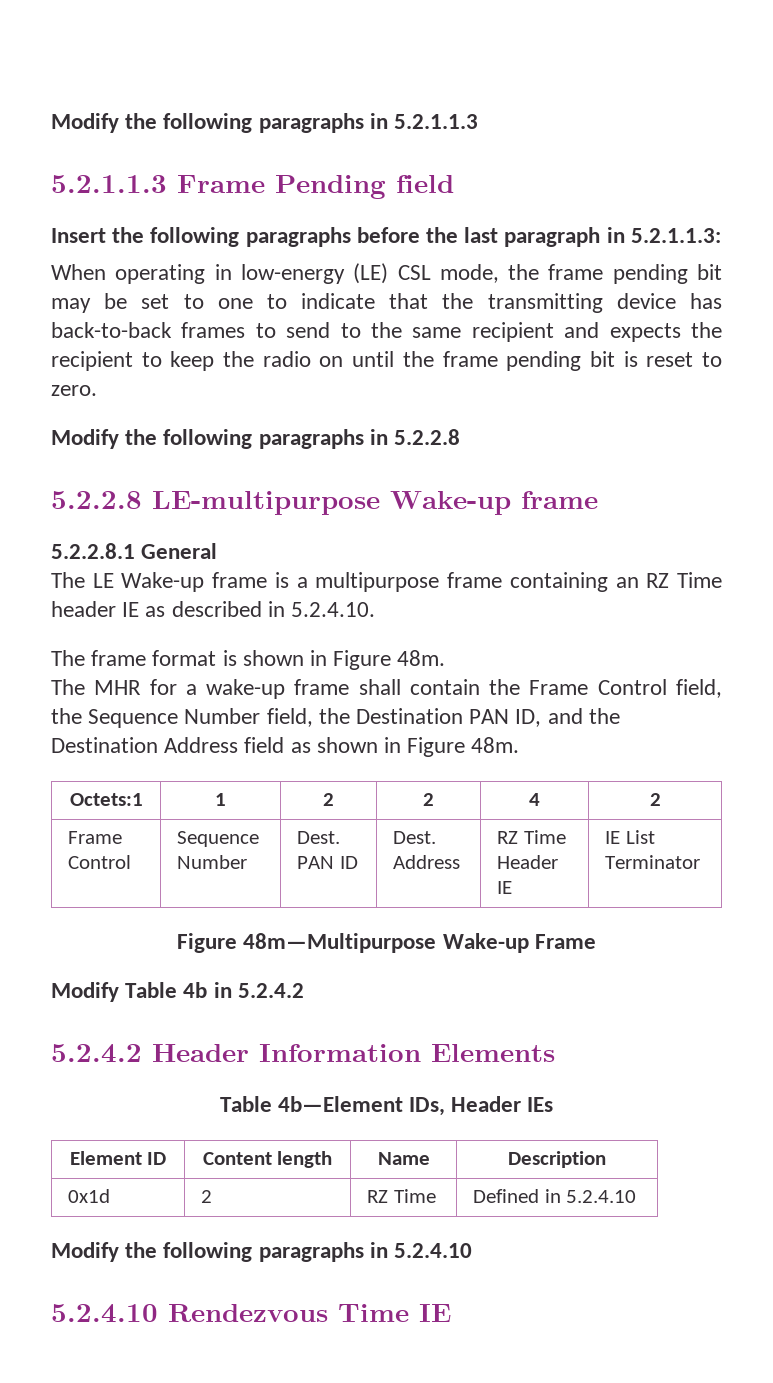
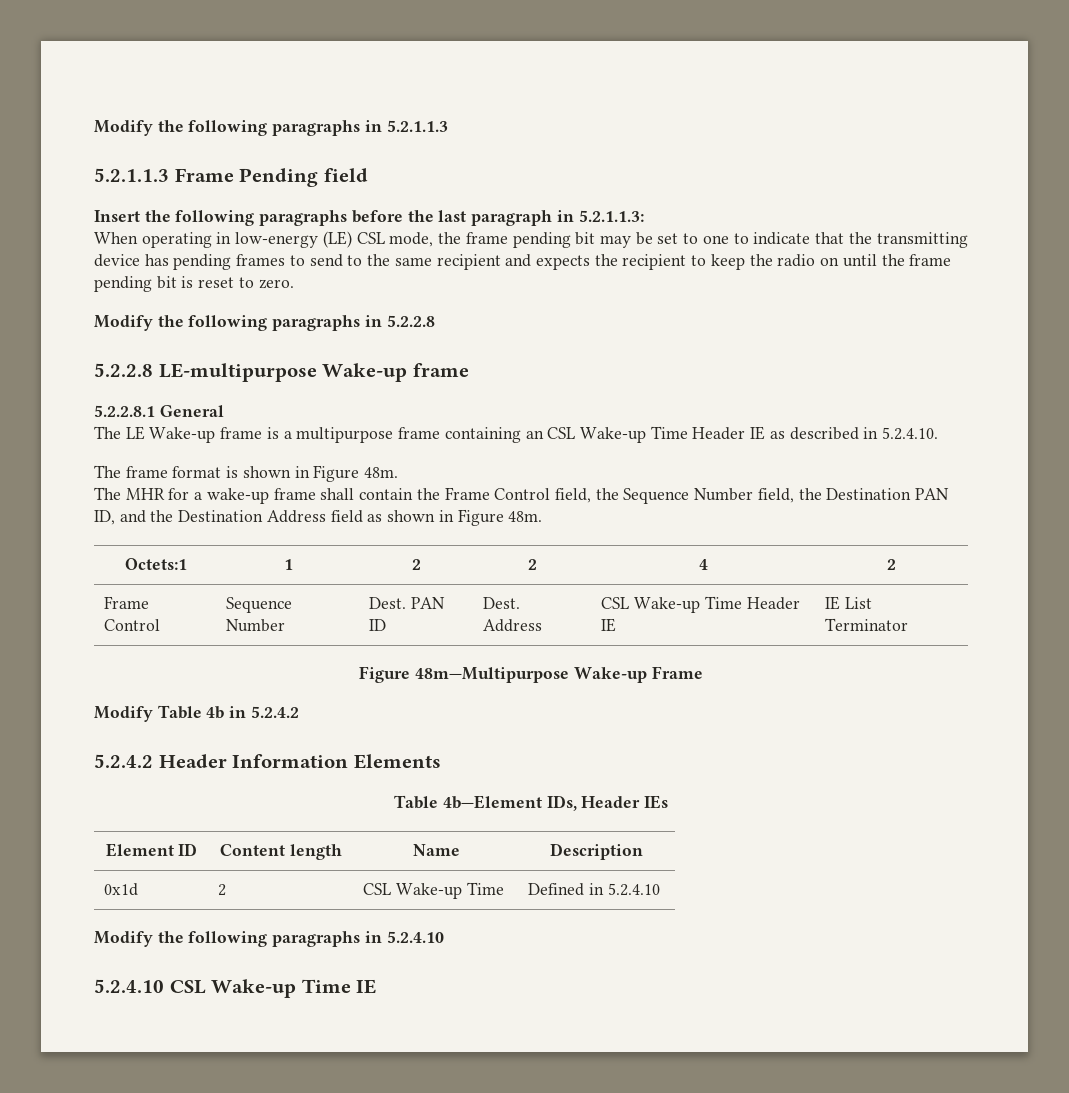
[51,322,172,338] back-to-back -> [173,254,232,270] pending
[646,572,723,588] [51,601,116,617] RZ Time header -> [547,426,746,443] CSL Wake-up Time Header
[497,831,519,844] RZ -> [601,597,701,613] CSL Wake-up
[367,1190,389,1203] RZ -> [363,883,463,899] CSL Wake-up
[168,1304,328,1322] Rendezvous -> [169,979,297,998] CSL Wake-up

